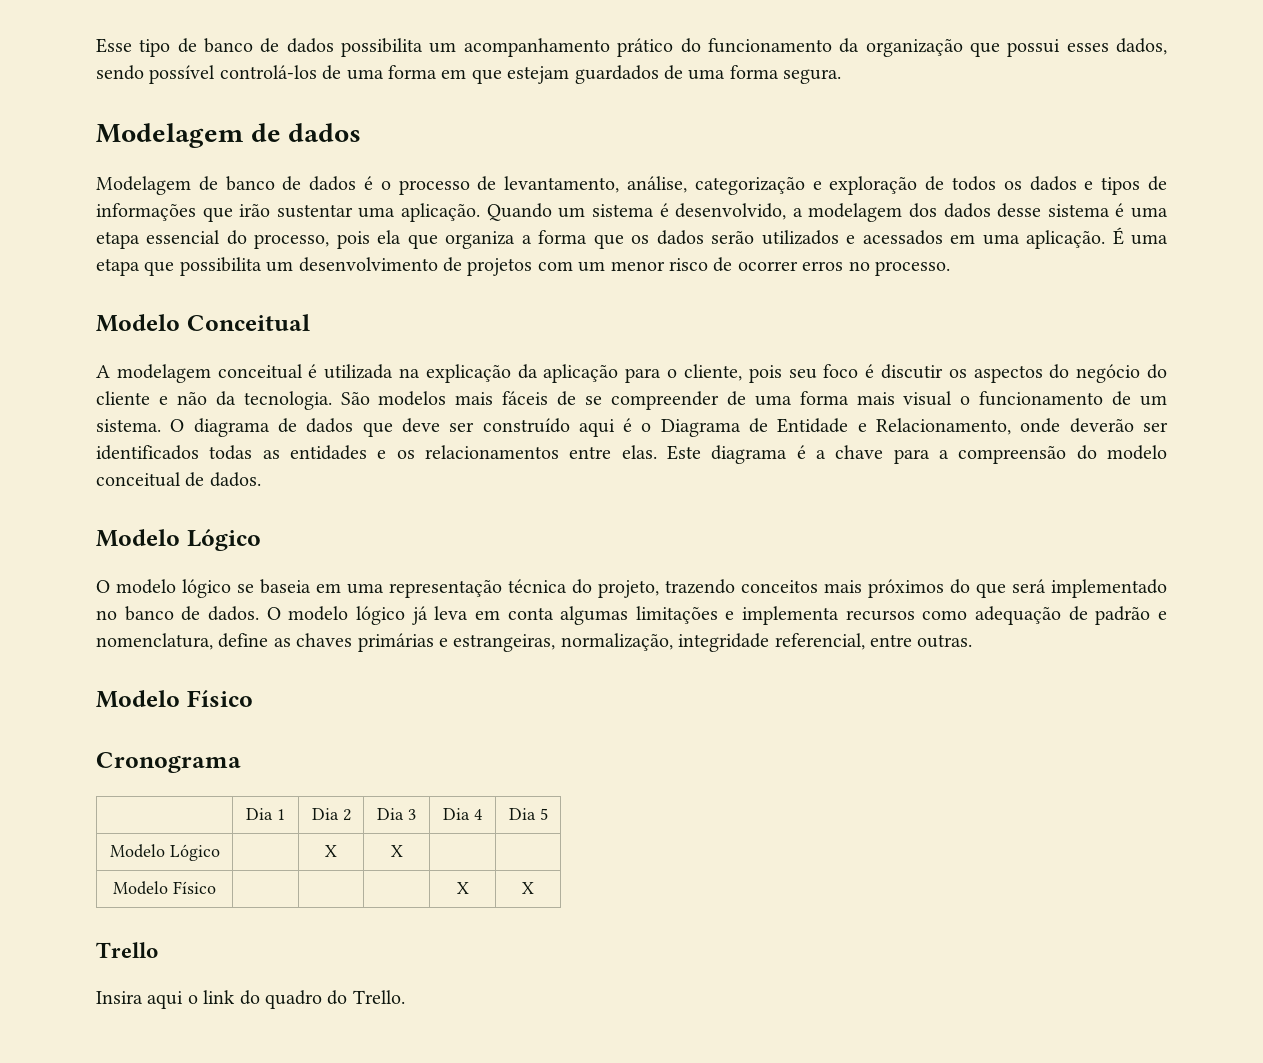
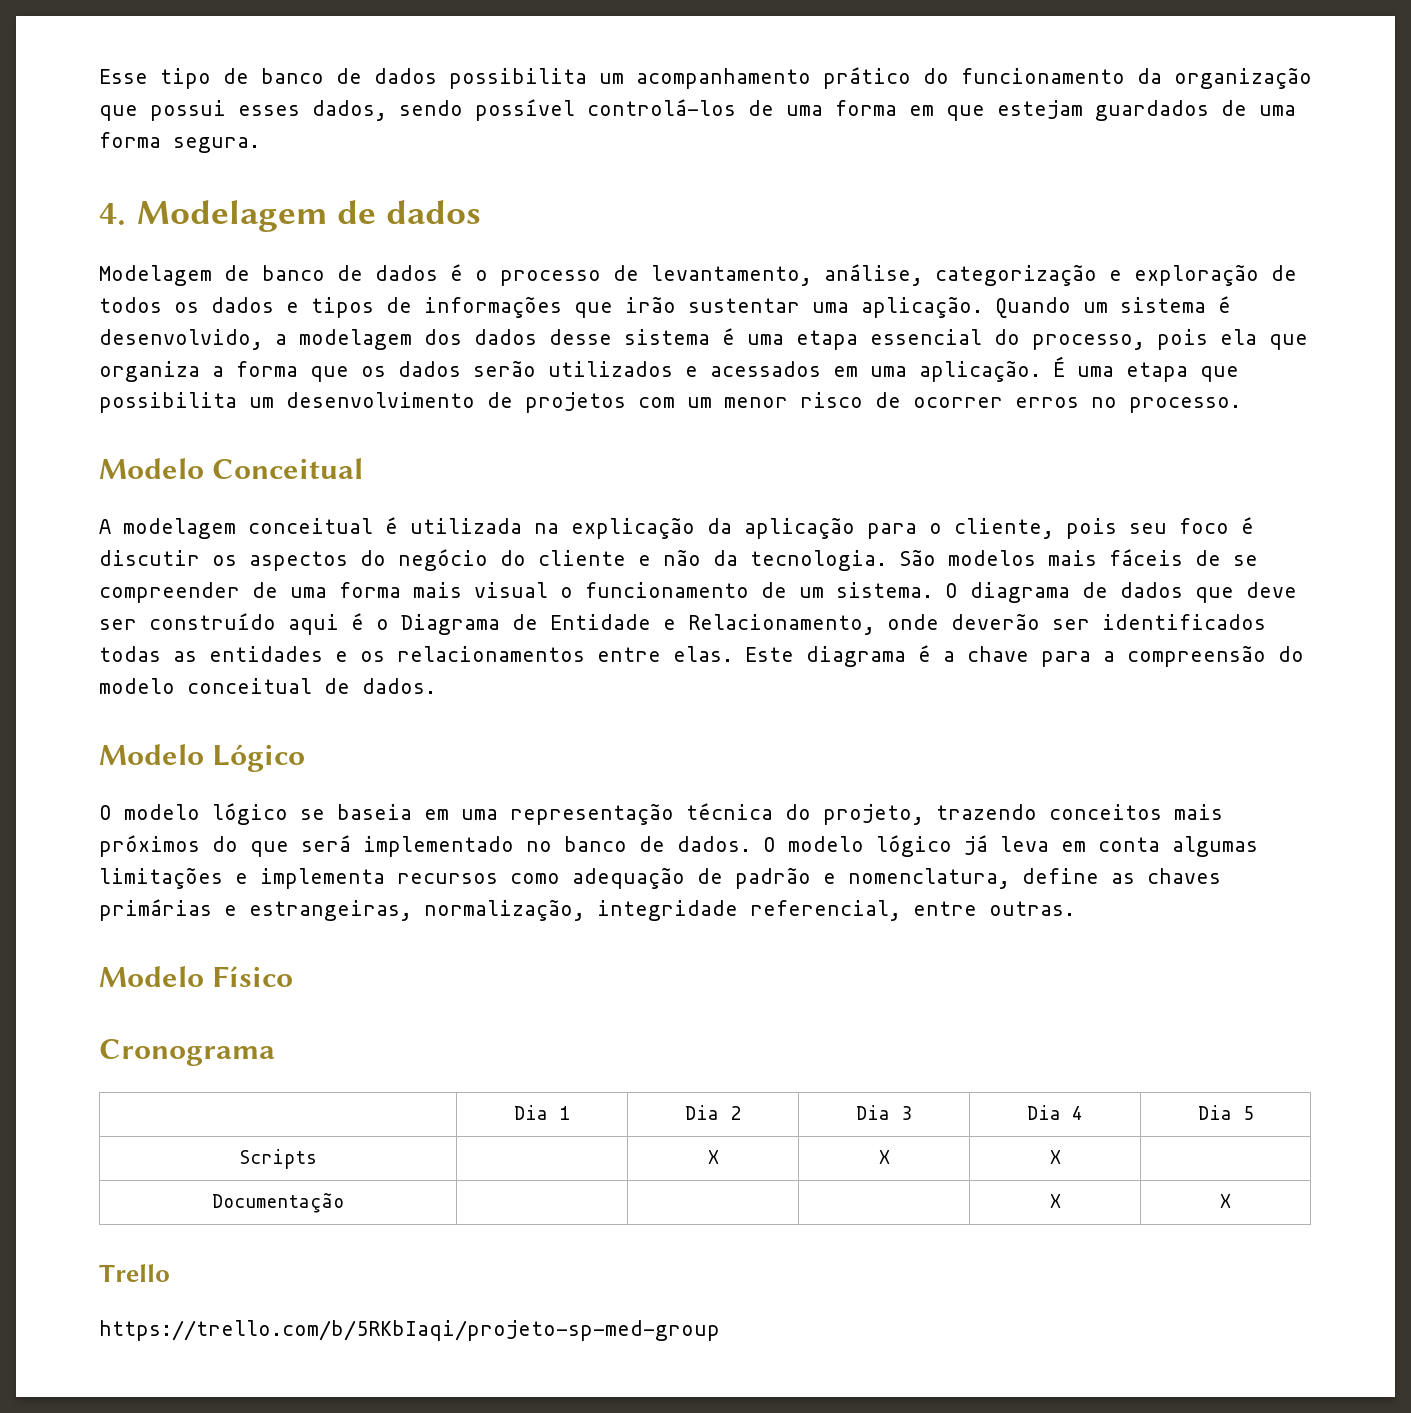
(842, 76) none -> [99,203,126,225] 4.
[109,844,220,861] [325,845,337,857] [390,845,403,857] [113,881,216,895] Modelo Lógico | | X | X | | // Modelo Físico -> [239,1149,317,1169] [707,1150,719,1164] [878,1150,890,1164] [1049,1150,1061,1164] [212,1193,344,1213] Scripts | | X | X | X | // Documentação
[96,990,405,1009] Insira aqui o link do quadro do Trello. -> [99,1320,720,1341] https://trello.com/b/5RKbIaqi/projeto-sp-med-group

